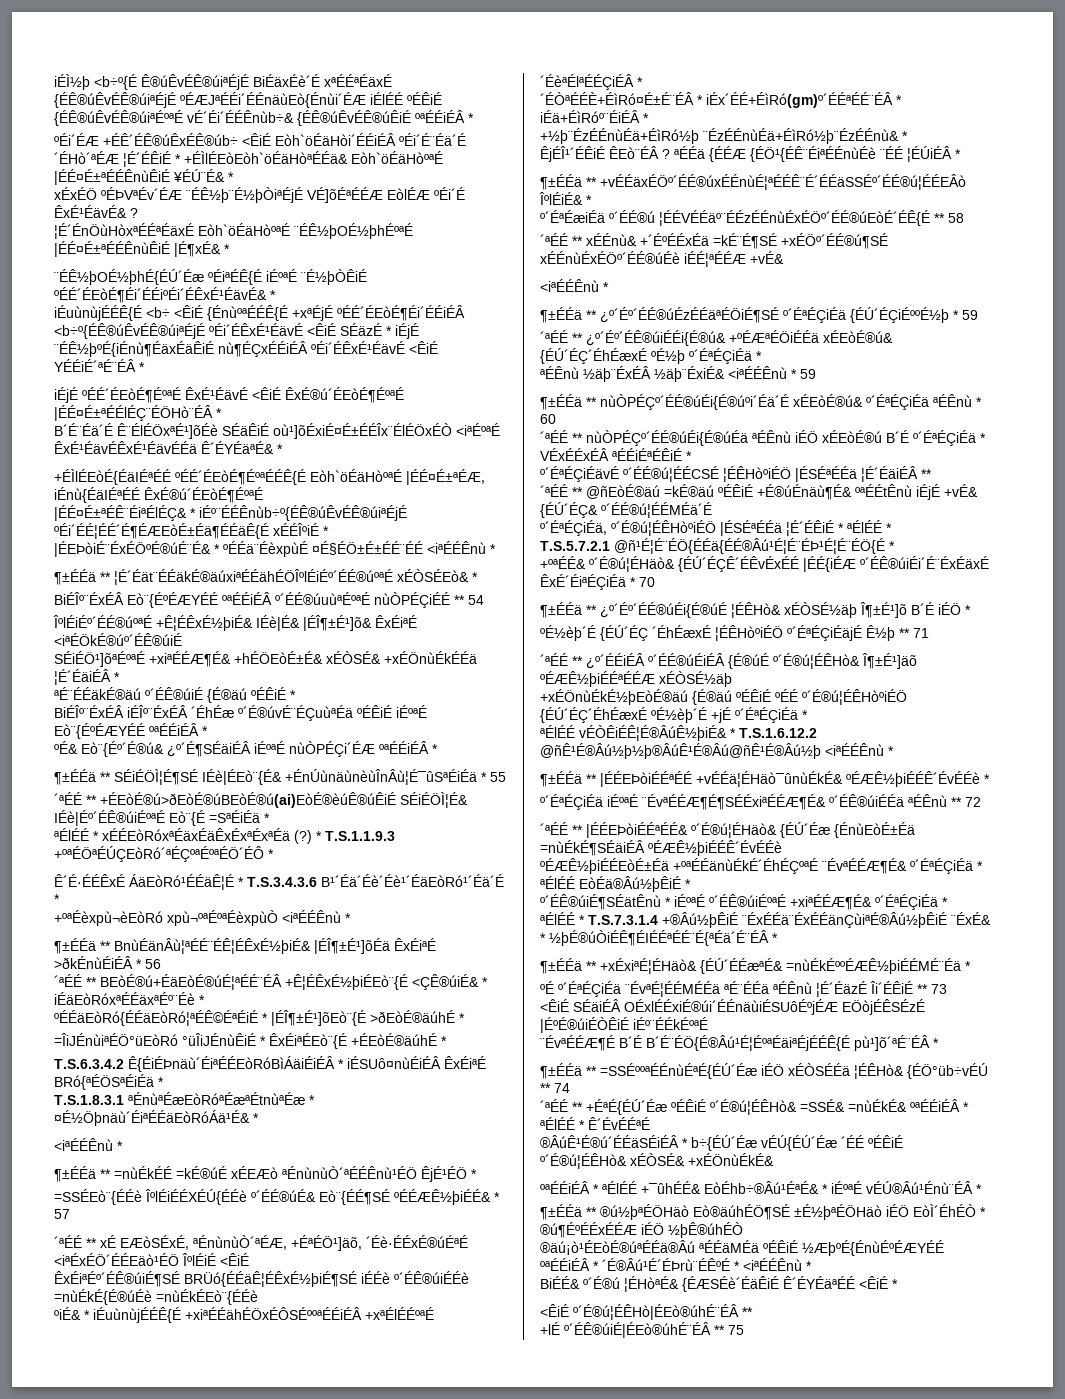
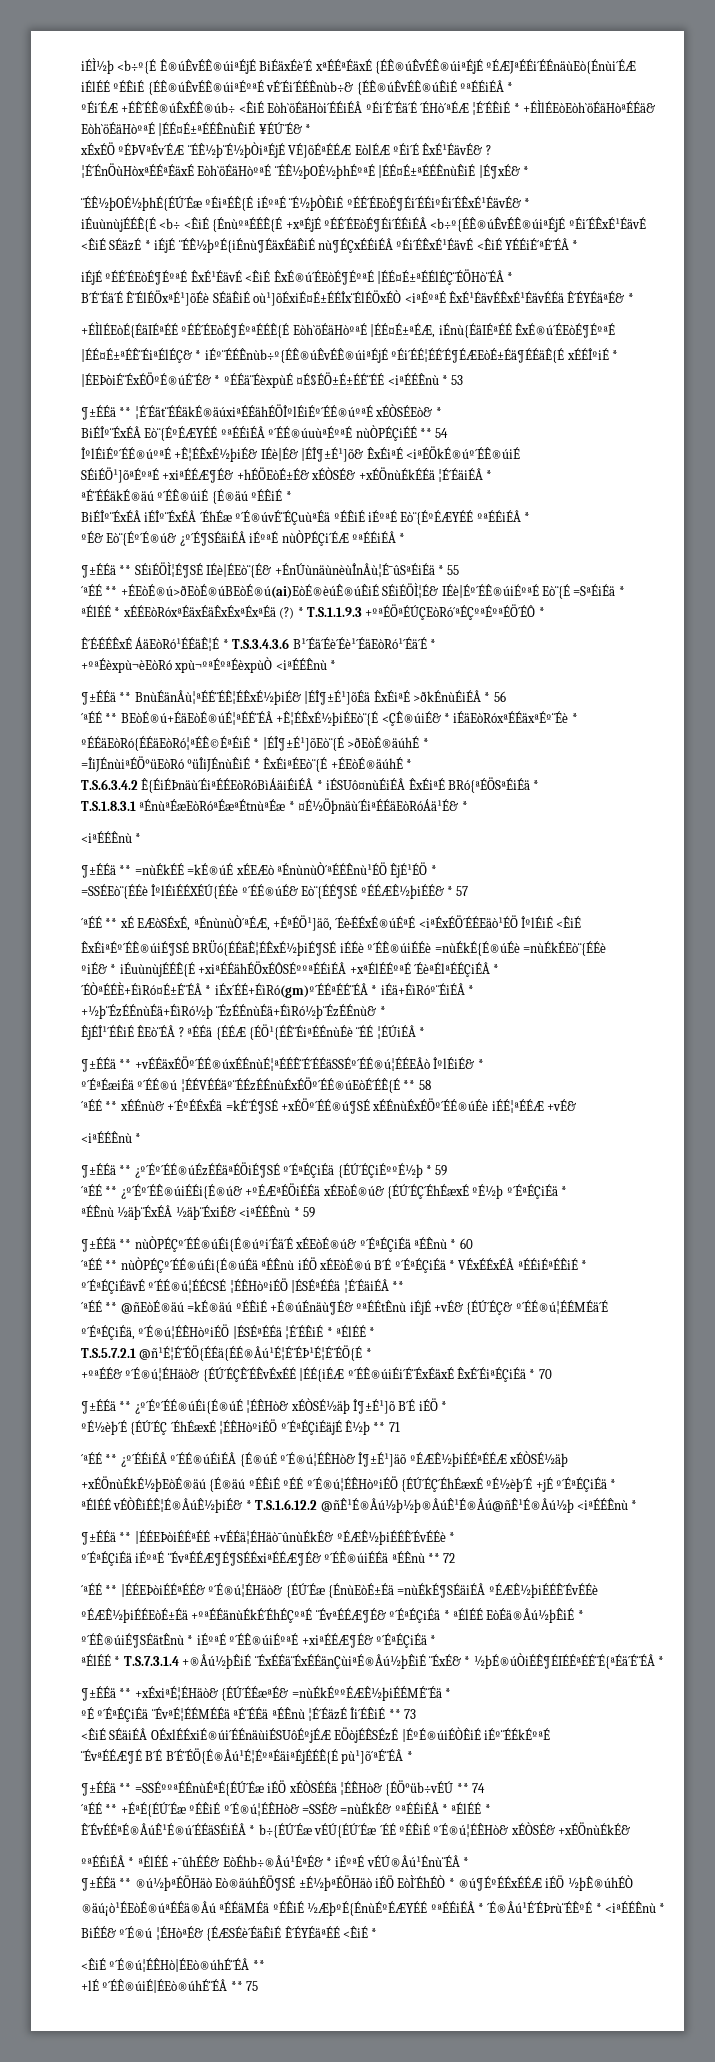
(496, 549) none -> [451,375,464,385] 53
[588,1117,650,1130] [540,1135,679,1148] Ê´ÉvÉÉªÉ // ®ÂúÊ¹É®ú´ÉÉäSÉiÉÂ -> [81,1823,246,1835] // Ê´ÉvÉÉªÉ®ÂúÊ¹É®ú´ÉÉäSÉiÉÂ

